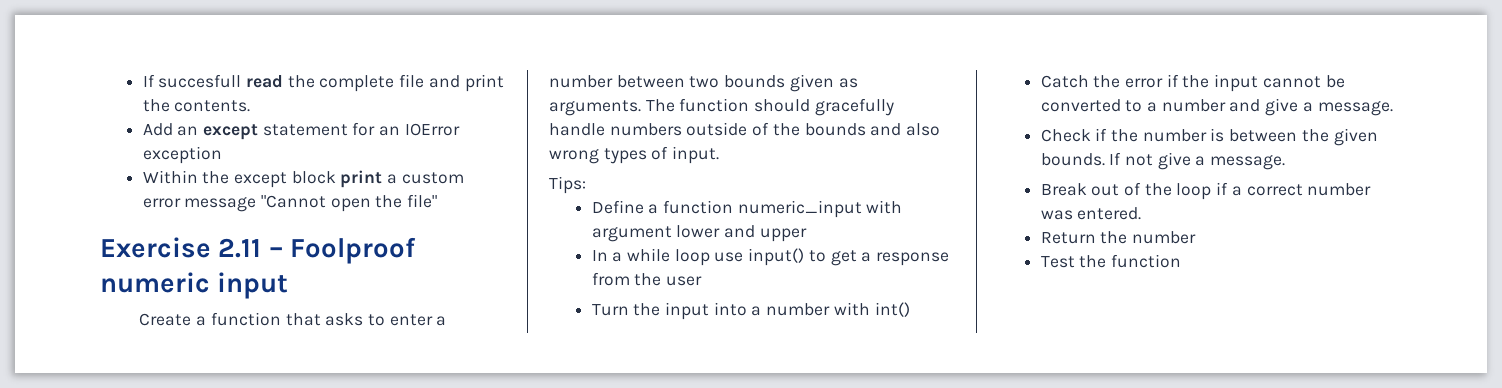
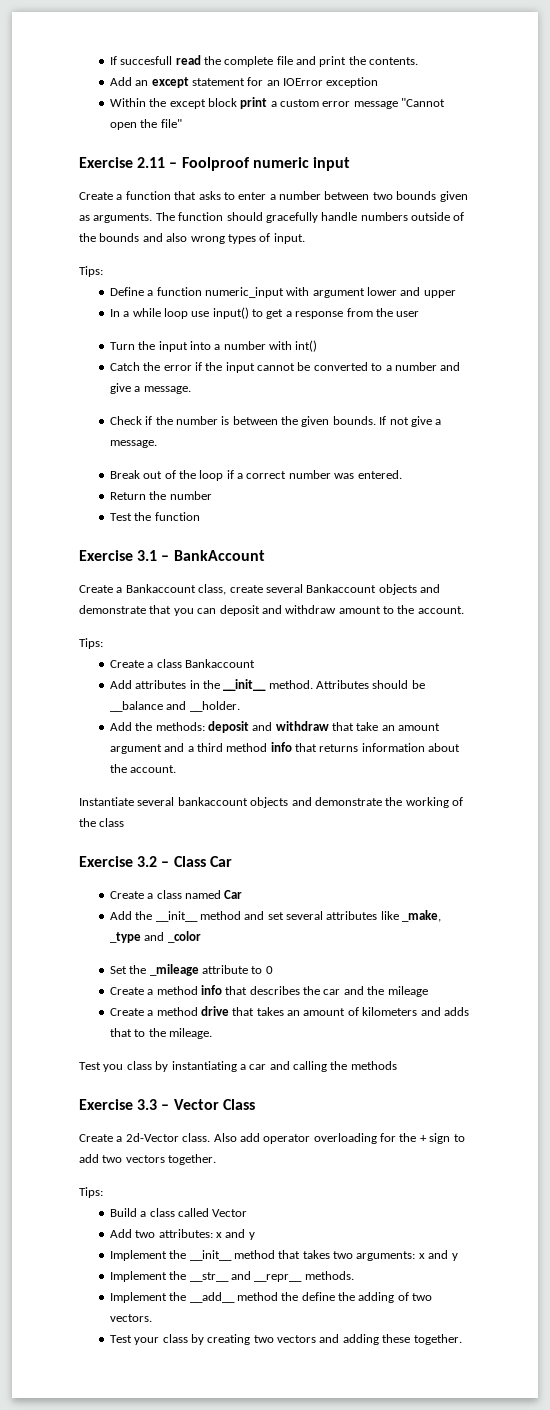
(1182, 261) none -> [79,550,265,561] [79,584,440,595] [79,605,464,616] [79,638,103,649] [109,659,255,668] [109,679,425,691] [109,701,240,712] [109,721,441,733] [109,742,461,754] [109,764,177,773] [79,797,463,808] [79,818,125,827] [79,856,232,867] [109,890,243,899] [109,910,442,922] [109,931,201,943] [109,964,273,976] [109,985,428,997] [109,1006,469,1016] [109,1028,212,1039] [79,1061,397,1072] [79,1099,255,1110] [79,1133,465,1144] [79,1154,217,1165] [79,1187,103,1198] [109,1208,248,1217] [109,1229,255,1240] [109,1250,458,1261] [109,1271,354,1282] [109,1292,433,1303] [109,1314,152,1322] [109,1334,462,1345] // Exercise 3.1 – BankAccount // Create a Bankaccount class, create several Bankaccount objects and demonstrate that you can deposit and withdraw amount to the account. // Tips: // Create a class Bankaccount // Add attributes in the __init__ method. Attributes should be __balance and __holder. // Add the methods: deposit and withdraw that take an amount argument and a third method info that returns information about the account. // Instantiate several bankaccount objects and demonstrate the working of the class // Exercise 3.2 – Class Car // Create a class named Car // Add the __init__ method and set several attributes like _make, _type and _color // Set the _mileage attribute to 0 // Create a method info that describes the car and the mileage // Create a method drive that takes an amount of kilometers and adds that to the mileage. // Test you class by instantiating a car and calling the methods // Exercise 3.3 – Vector Class // Create a 2d-Vector class. Also add operator overloading for the + sign to add two vectors together. // Tips: // Build a class called Vector // Add two attributes: x and y // Implement the __init__ method that takes two arguments: x and y // Implement the __str__ and __repr__ methods. // Implement the __add__ method the define the adding of two vectors. // Test your class by creating two vectors and adding these together.

